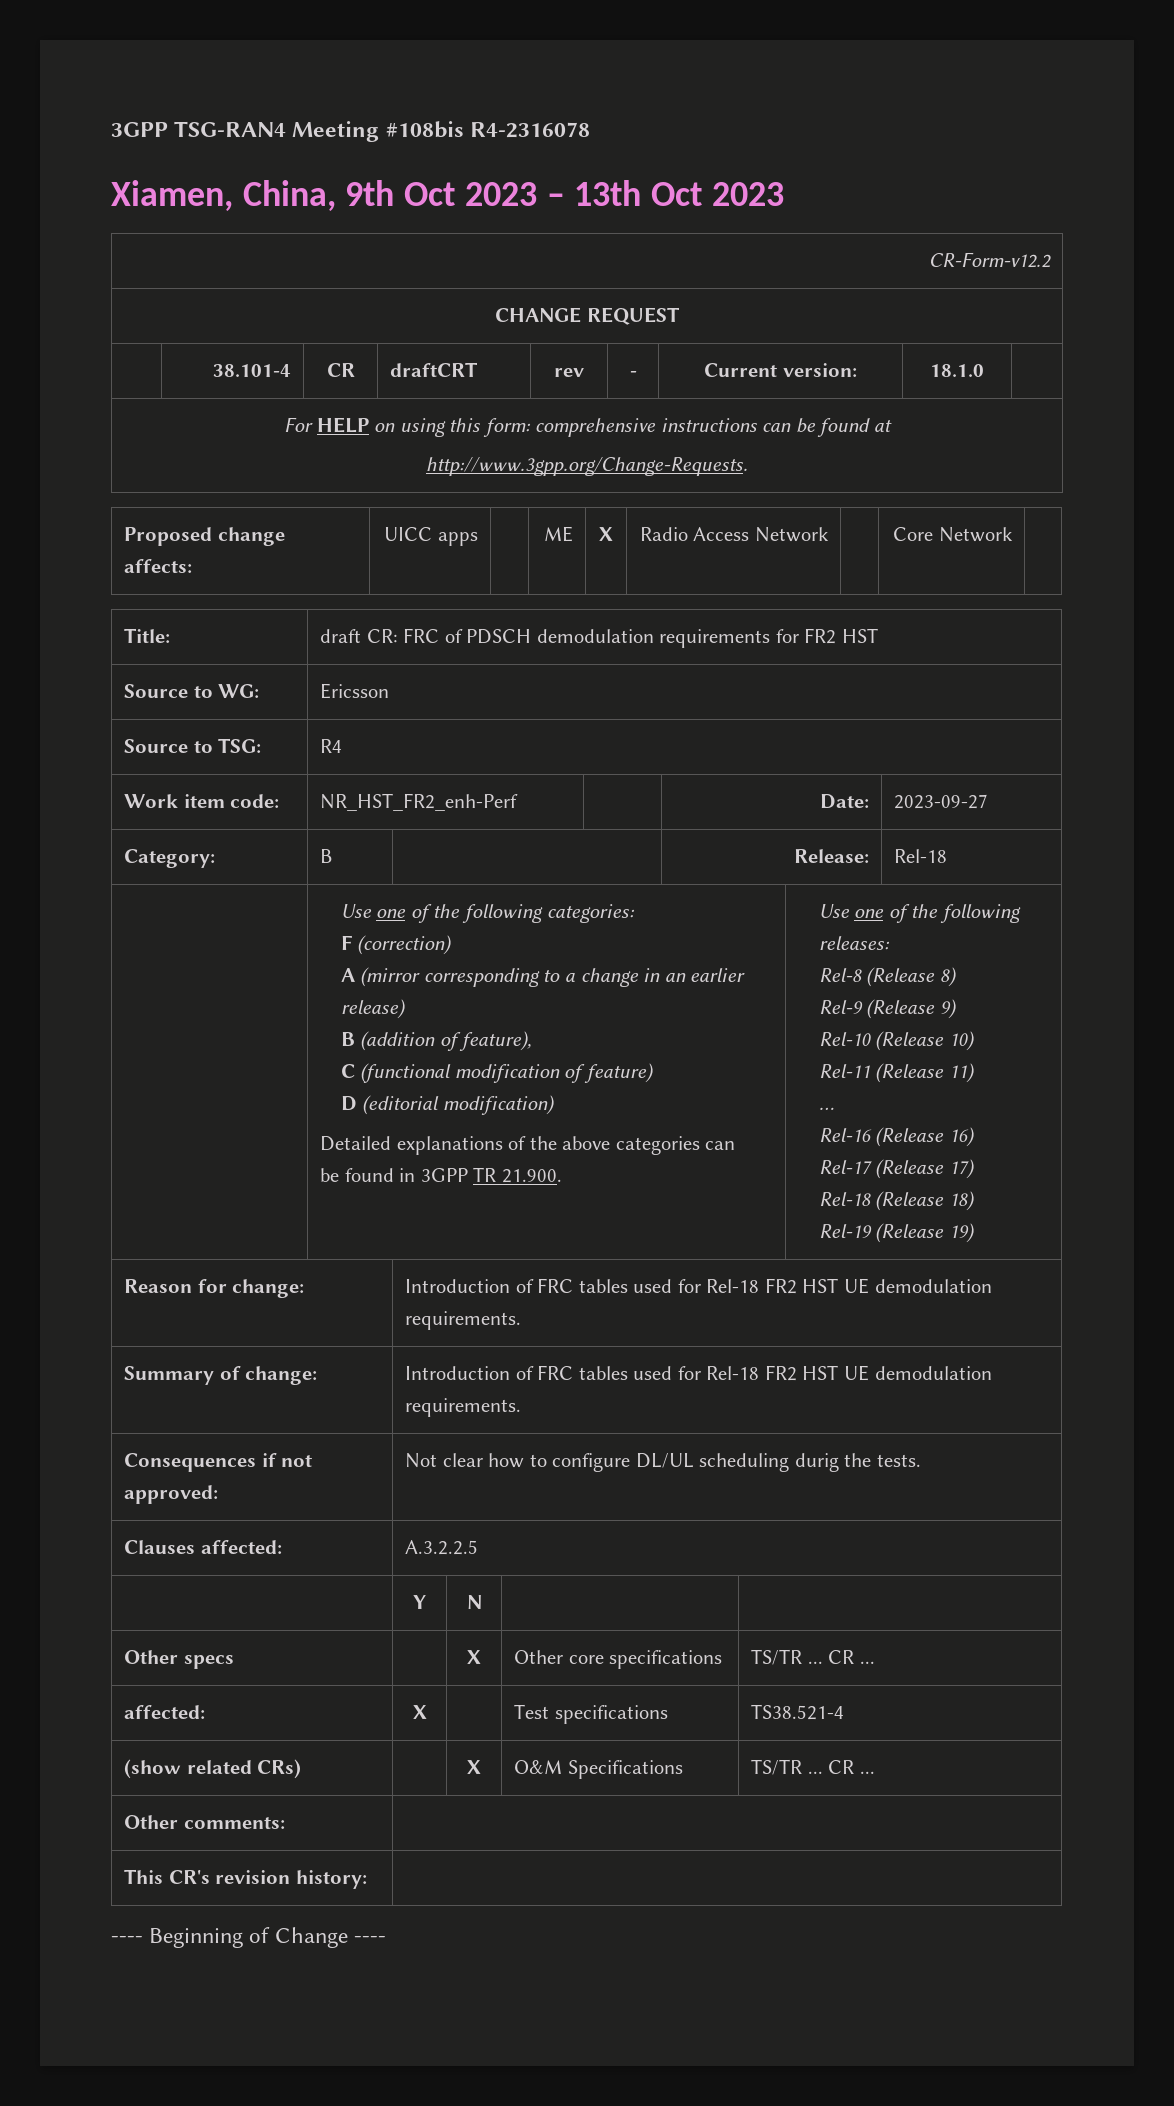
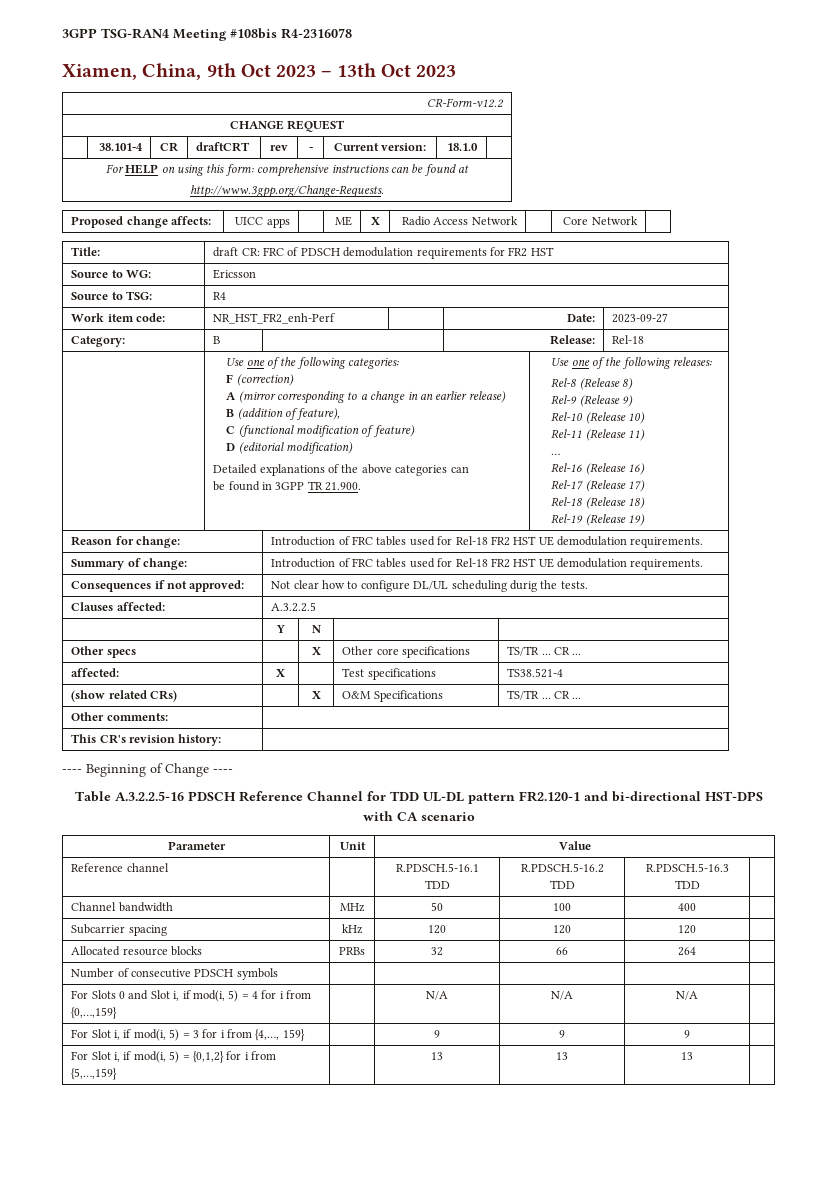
(386, 1939) none -> [75,791,763,804] [363,811,475,821] [167,841,226,850] [339,842,366,850] [558,841,591,850] [71,863,169,872] [395,863,479,872] [424,880,450,889] [520,863,604,873] [549,880,575,889] [645,863,729,872] [674,880,700,889] [71,902,173,912] [340,903,365,912] [431,902,443,911] [553,903,571,911] [678,903,696,911] [71,924,167,936] [342,924,363,934] [428,925,446,934] [553,925,571,934] [678,925,696,934] [71,946,203,956] [339,947,365,955] [431,947,443,956] [556,947,568,955] [678,947,696,956] [71,968,278,980] [71,990,312,1002] [71,1007,118,1019] [426,991,448,1000] [551,991,573,1000] [676,991,698,1000] [71,1029,305,1041] [434,1030,440,1038] [559,1030,565,1038] [684,1030,690,1038] [71,1051,277,1063] [71,1068,118,1080] [431,1052,443,1060] [556,1052,568,1060] [681,1052,693,1060] // Table A.3.2.2.5-16 PDSCH Reference Channel for TDD UL-DL pattern FR2.120-1 and bi-directional HST-DPS with CA scenario // Parameter | Unit | Value // Reference channel | | R.PDSCH.5-16.1 TDD | R.PDSCH.5-16.2 TDD | R.PDSCH.5-16.3 TDD | // Channel bandwidth | MHz | 50 | 100 | 400 | // Subcarrier spacing | kHz | 120 | 120 | 120 | // Allocated resource blocks | PRBs | 32 | 66 | 264 | // Number of consecutive PDSCH symbols | | | | | // For Slots 0 and Slot i, if mod(i, 5) = 4 for i from {0,…,159} | | N/A | N/A | N/A | // For Slot i, if mod(i, 5) = 3 for i from {4,…, 159} | | 9 | 9 | 9 | // For Slot i, if mod(i, 5) = {0,1,2} for i from {5,…,159} | | 13 | 13 | 13 |

